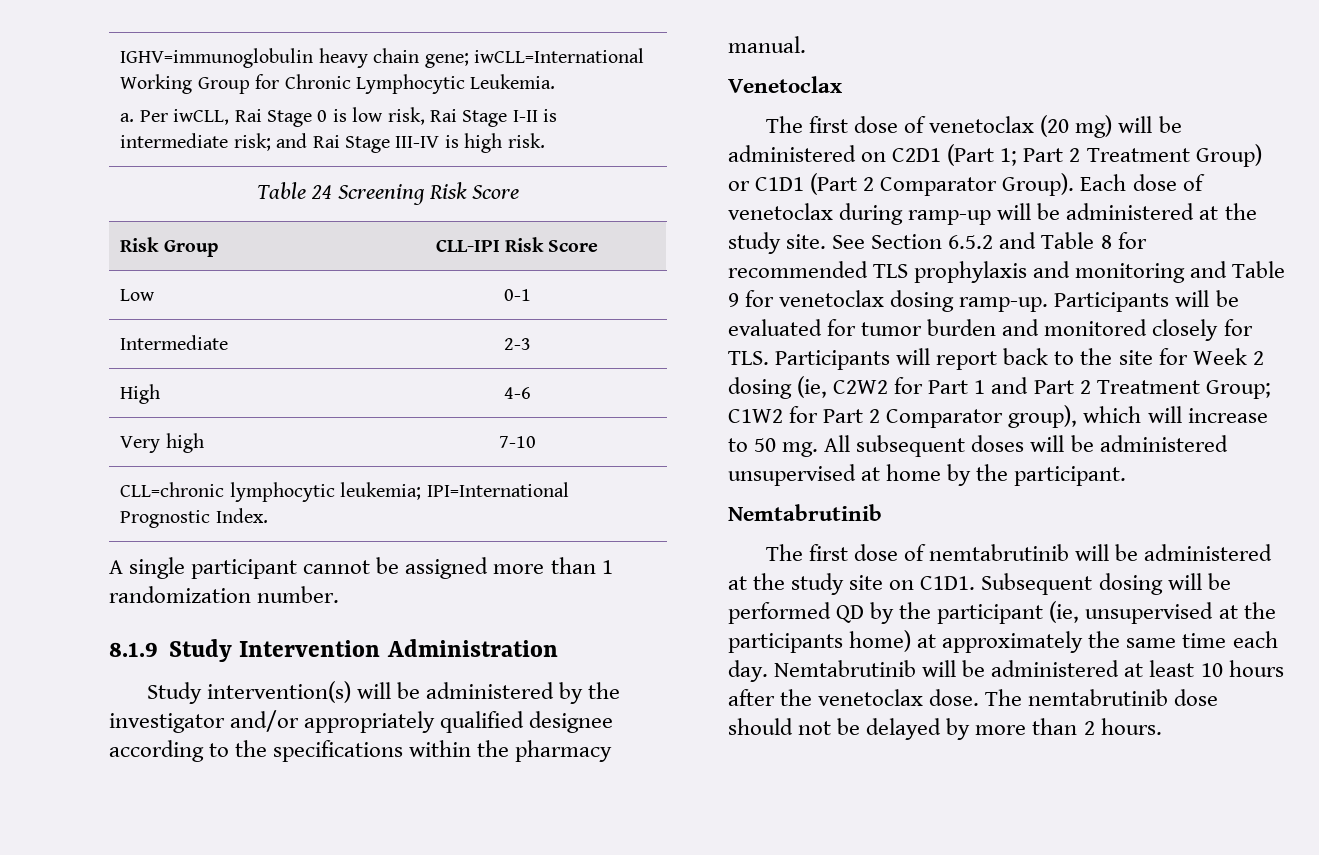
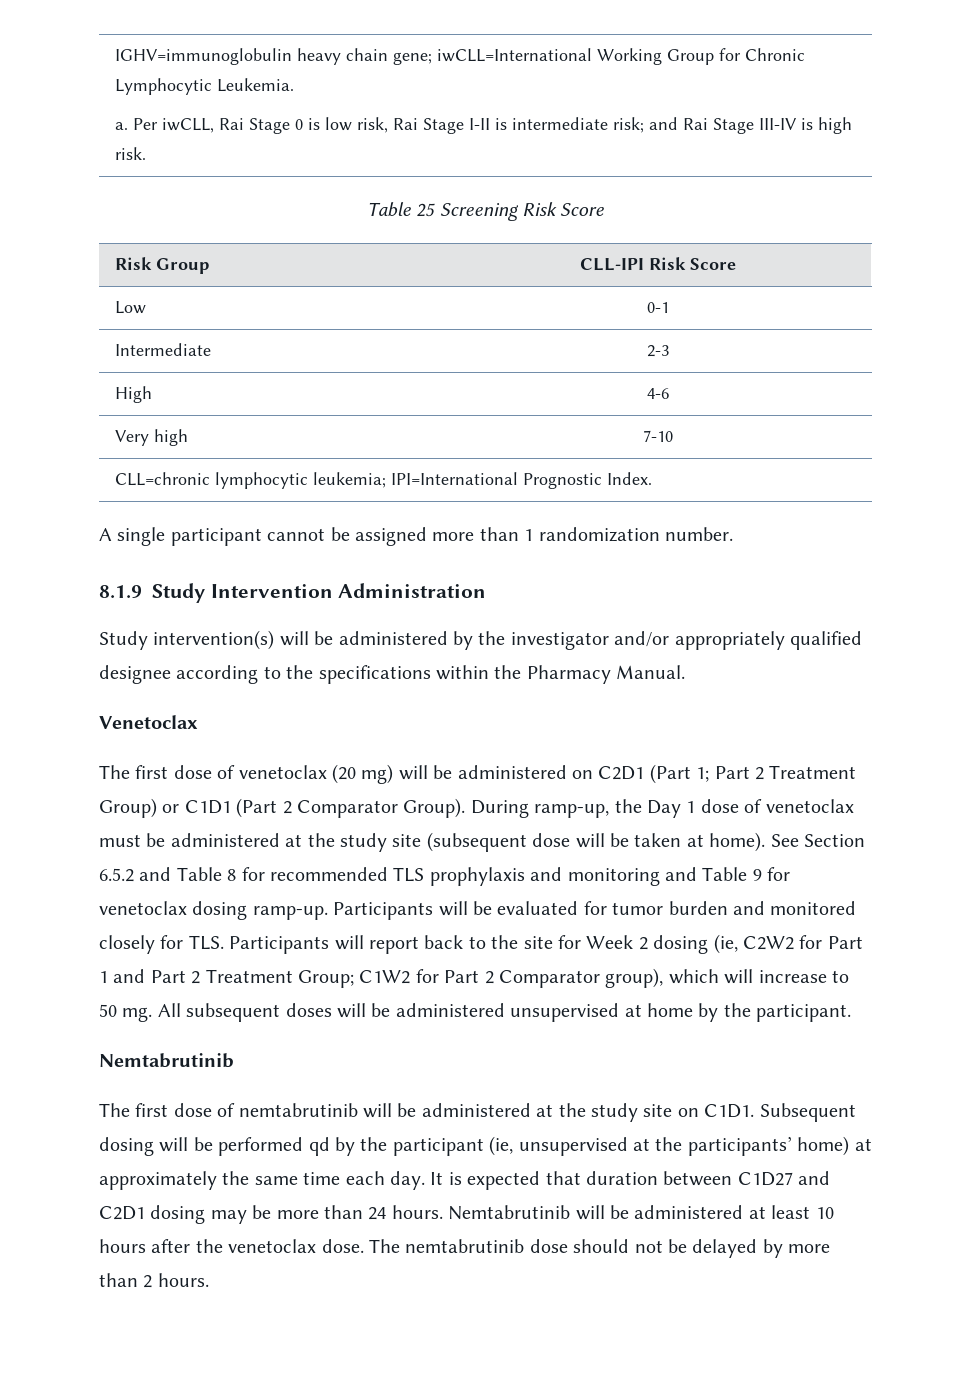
[310,185,332,199] 24 -> [416,203,436,217] 25
[515,740,613,762] [728,36,806,53] pharmacy manual. -> [526,665,686,684] Pharmacy Manual.
[1080,174,1205,191] [728,203,1257,225] [728,232,827,254] Each dose of venetoclax during ramp-up will be administered at the study site. -> [470,799,854,818] [99,832,766,852] During ramp-up, the Day 1 dose of venetoclax must be administered at the study site (subsequent dose will be taken at home).
[836,605,865,623] QD -> [308,1137,330,1156] qd
[728,633,843,653] participants -> [687,1136,792,1156] participants’
(768, 671) none -> [430,1171,831,1190] [99,1205,443,1224] It is expected that duration between C1D27 and C2D1 dosing may be more than 24 hours.

